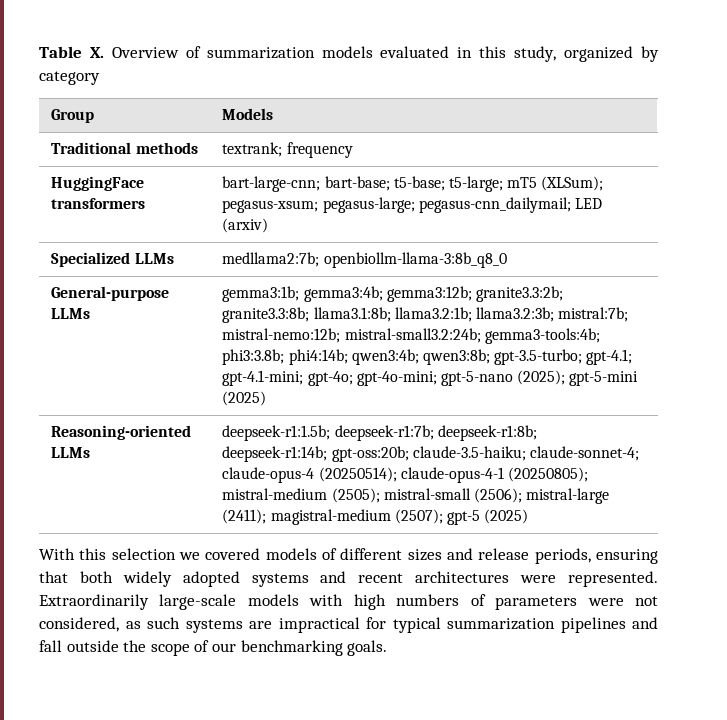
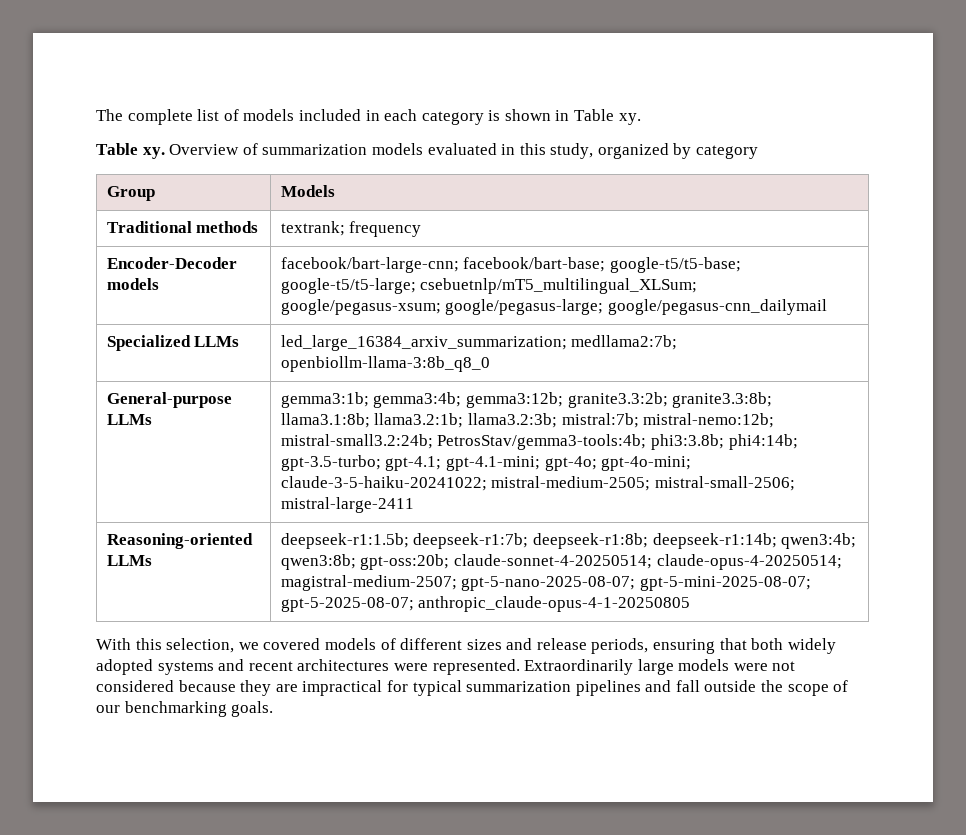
[39,46,104,58] Table X. -> [96,109,641,125] [96,143,165,159] The complete list of models included in each category is shown in Table xy. // Table xy.
[51,176,145,191] [51,198,146,209] [222,176,604,192] [222,197,602,213] [222,218,269,233] HuggingFace transformers | bart-large-cnn; bart-base; t5-base; t5-large; mT5 (XLSum); pegasus-xsum; pegasus-large; pegasus-cnn_dailymail; LED (arxiv) -> [106,257,237,269] [106,278,159,290] [280,257,741,273] [280,278,698,294] [280,299,827,315] Encoder-Decoder models | facebook/bart-large-cnn; facebook/bart-base; google-t5/t5-base; google-t5/t5-large; csebuetnlp/mT5_multilingual_XLSum; google/pegasus-xsum; google/pegasus-large; google/pegasus-cnn_dailymail
(174, 258) none -> [280,335,567,351] led_large_16384_arxiv_summarization;
[484,328,600,344] gemma3-tools:4b; -> [437,434,647,450] PetrosStav/gemma3-tools:4b;
[351,349,490,365] qwen3:4b; qwen3:8b; -> (798, 442) none
[440,370,639,386] [222,391,267,406] gpt-5-nano (2025); gpt-5-mini (2025) -> [280,476,795,491] [280,497,414,513] claude-3-5-haiku-20241022; mistral-medium-2505; mistral-small-2506; mistral-large-2411
[331,446,639,462] [222,467,588,483] [222,488,610,504] [222,509,529,525] gpt-oss:20b; claude-3.5-haiku; claude-sonnet-4; claude-opus-4 (20250514); claude-opus-4-1 (20250805); mistral-medium (2505); mistral-small (2506); mistral-large (2411); magistral-medium (2507); gpt-5 (2025) -> [781,533,857,549] [280,554,842,570] [280,575,811,591] [280,596,691,612] qwen3:4b; qwen3:8b; gpt-oss:20b; claude-sonnet-4-20250514; claude-opus-4-20250514; magistral-medium-2507; gpt-5-nano-2025-08-07; gpt-5-mini-2025-08-07; gpt-5-2025-08-07; anthropic_claude-opus-4-1-20250805
[111,548,176,560] selection -> [166,638,235,653] selection,
[159,594,659,610] [39,617,243,633] large-scale models with high numbers of parameters were not considered, as such systems -> [637,659,796,675] [96,680,272,696] large models were not considered because they

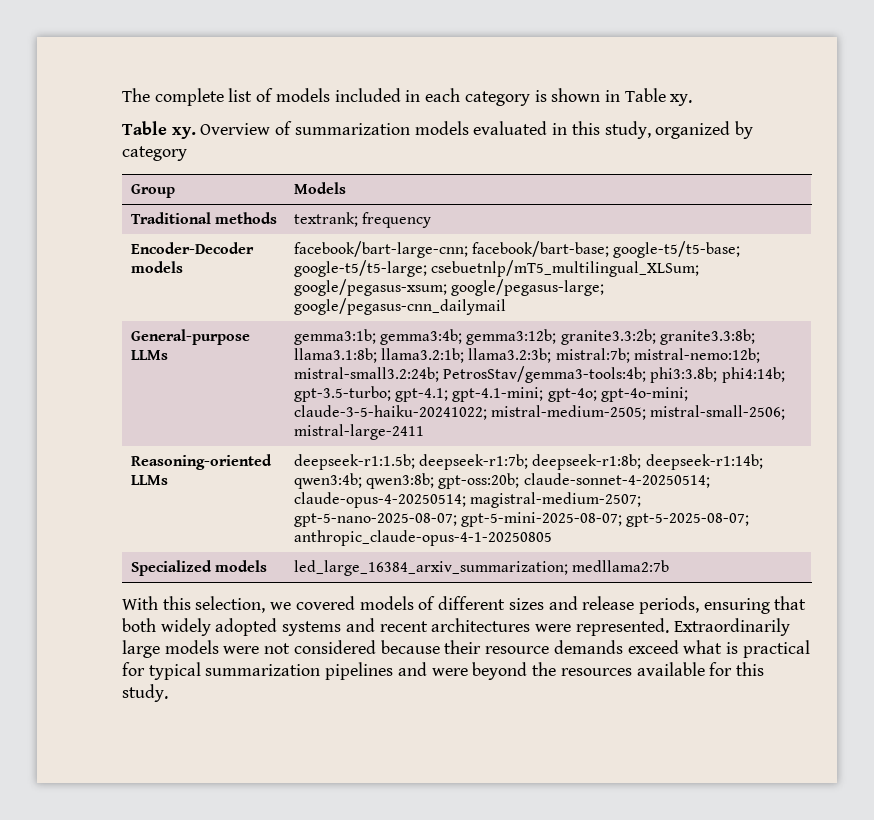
[106,335,240,351] [280,335,678,351] [280,356,490,372] // Specialized LLMs | led_large_16384_arxiv_summarization; medllama2:7b; openbiollm-llama-3:8b_q8_0 -> (506, 306) none
(691, 604) none -> [130,560,267,576] [293,560,669,576] // Specialized models | led_large_16384_arxiv_summarization; medllama2:7b
[240,680,383,696] they are impractical -> [444,640,810,658] their resource demands exceed what is practical
[675,680,849,696] [96,701,274,717] fall outside the scope of our benchmarking goals. -> [431,662,764,680] [122,684,168,702] were beyond the resources available for this study.

